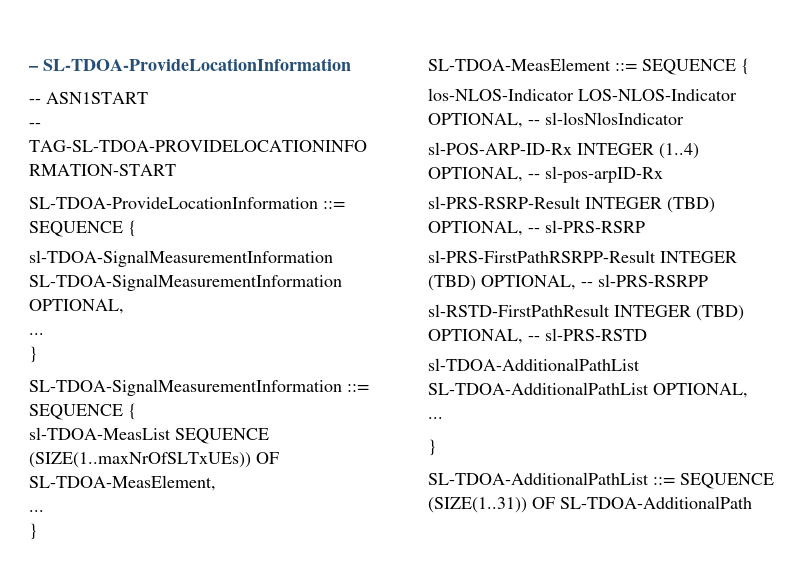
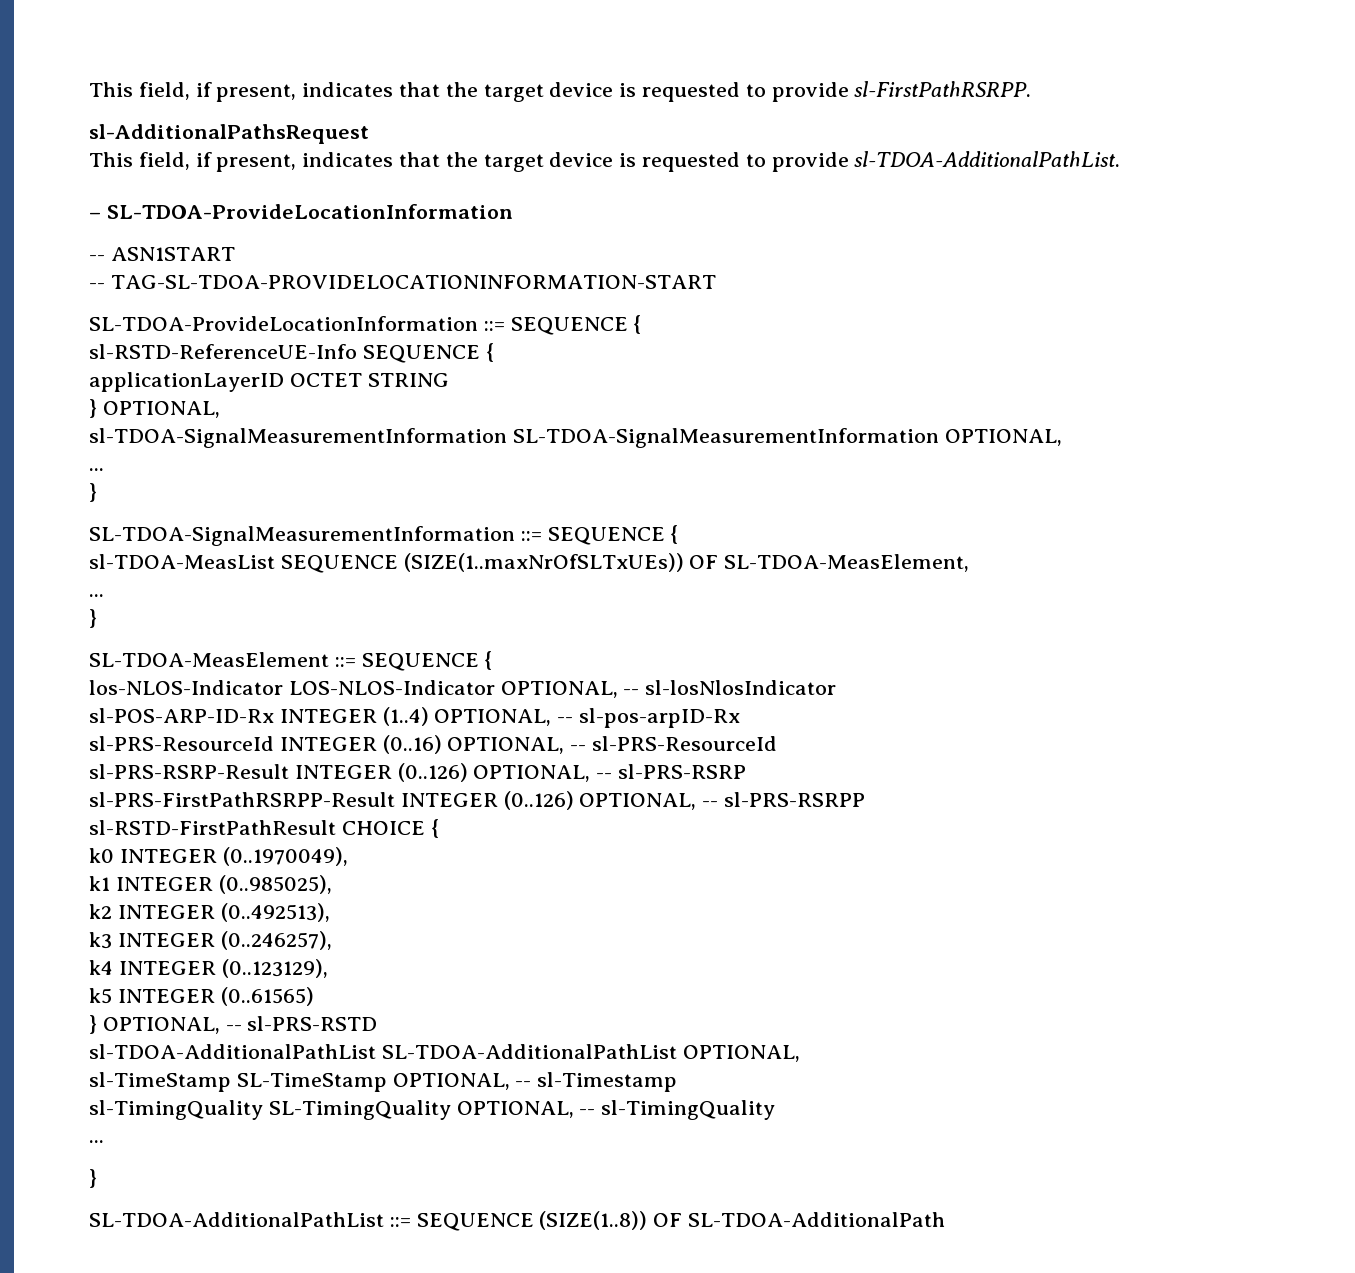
(29, 68) none -> [89,81,1032,102] [89,124,369,144] [89,151,1121,172] This field, if present, indicates that the target device is requested to provide sl-FirstPathRSRPP. // sl-AdditionalPathsRequest // This field, if present, indicates that the target device is requested to provide sl-TDOA-AdditionalPathList. //
(137, 228) none -> [89,343,494,363] [89,372,449,392] [89,399,220,418] // sl-RSTD-ReferenceUE-Info SEQUENCE { // applicationLayerID OCTET STRING // } OPTIONAL,
(663, 174) none -> [89,735,778,754] // sl-PRS-ResourceId INTEGER (0..16) OPTIONAL, -- sl-PRS-ResourceId
[667,197,715,213] (TBD) -> [397,763,468,782] (0..126)
[428,275,476,291] (TBD) -> [503,791,574,810] (0..126)
[614,305,744,321] INTEGER (TBD) -> [341,819,439,838] [89,847,348,866] [89,875,332,894] [89,903,330,922] [89,931,332,950] [89,959,328,978] [89,987,314,1006] [89,1015,97,1034] CHOICE { // k0 INTEGER (0..1970049), // k1 INTEGER (0..985025), // k2 INTEGER (0..492513), // k3 INTEGER (0..246257), // k4 INTEGER (0..123129), // k5 INTEGER (0..61565) // }
(748, 390) none -> [89,1072,678,1092] [89,1100,776,1120] // sl-TimeStamp SL-TimeStamp OPTIONAL, -- sl-Timestamp // sl-TimingQuality SL-TimingQuality OPTIONAL, -- sl-TimingQuality
[428,497,527,513] (SIZE(1..31)) -> [539,1211,648,1230] (SIZE(1..8))

